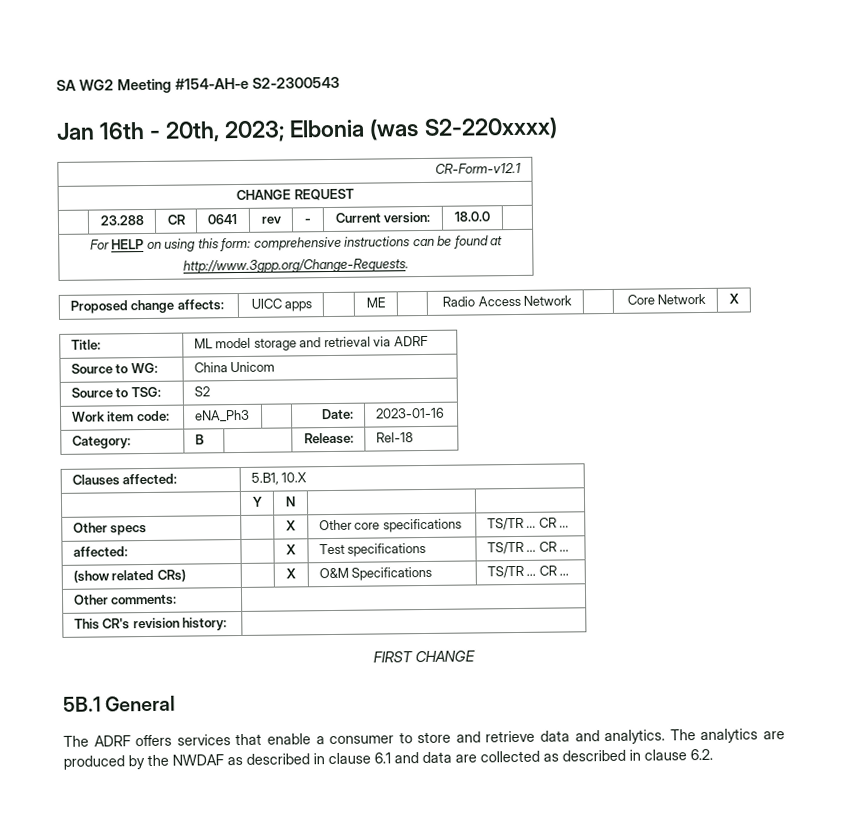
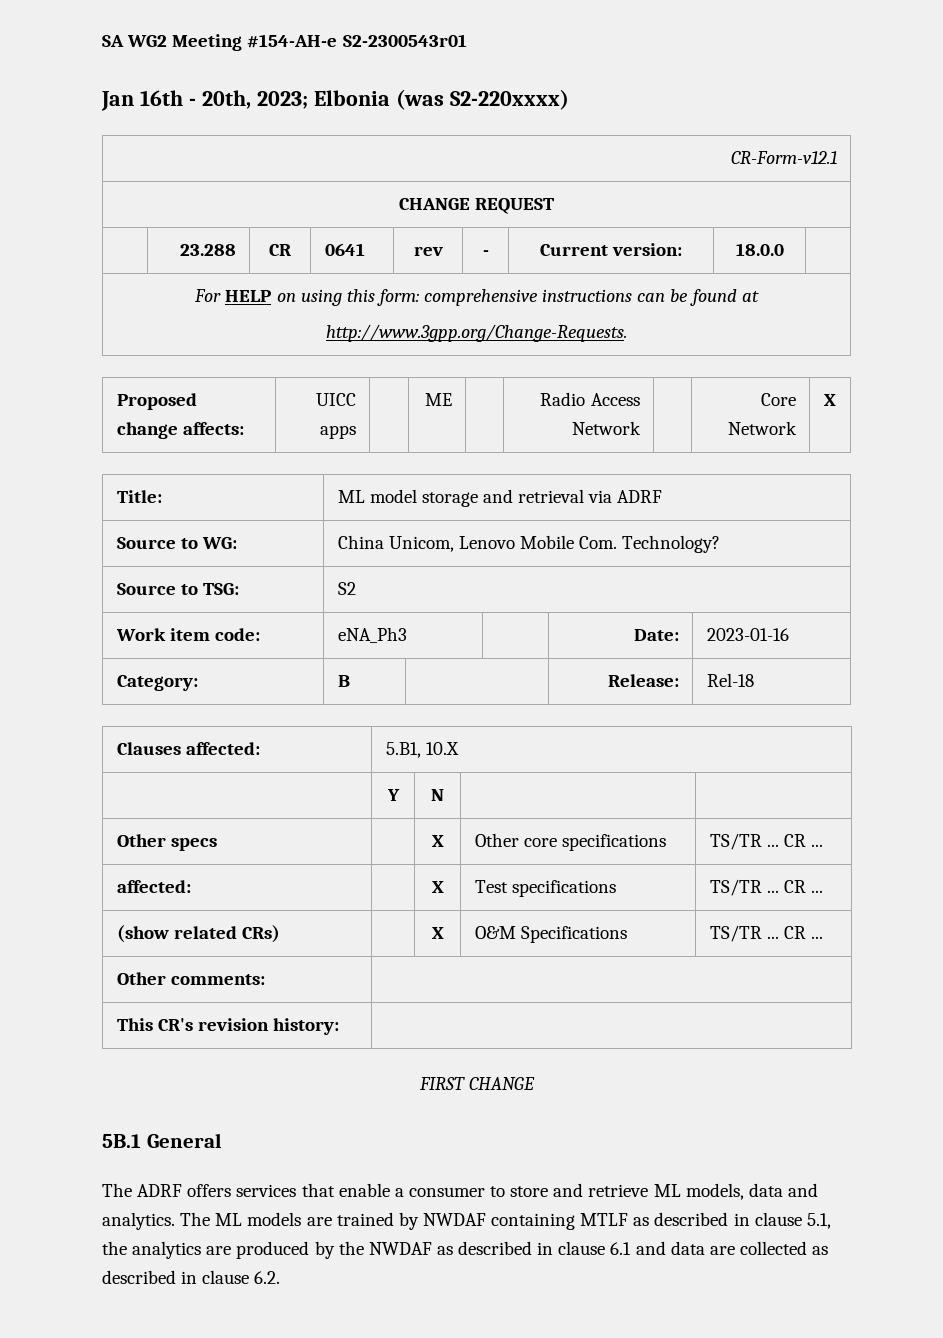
[252,76,340,89] S2-2300543 -> [342,34,467,47] S2-2300543r01
[230,361,276,373] Unicom -> [388,535,721,553] Unicom, Lenovo Mobile Com. Technology?
(536, 736) none -> [653,1183,744,1200] ML models,
(696, 735) none -> [215,1212,831,1230] [102,1241,127,1255] ML models are trained by NWDAF containing MTLF as described in clause 5.1, the

